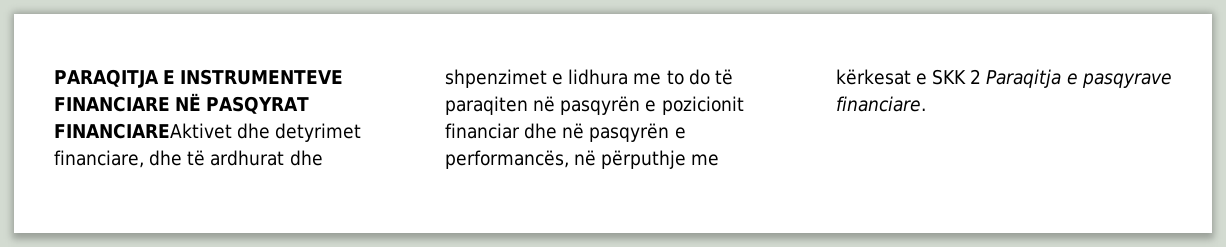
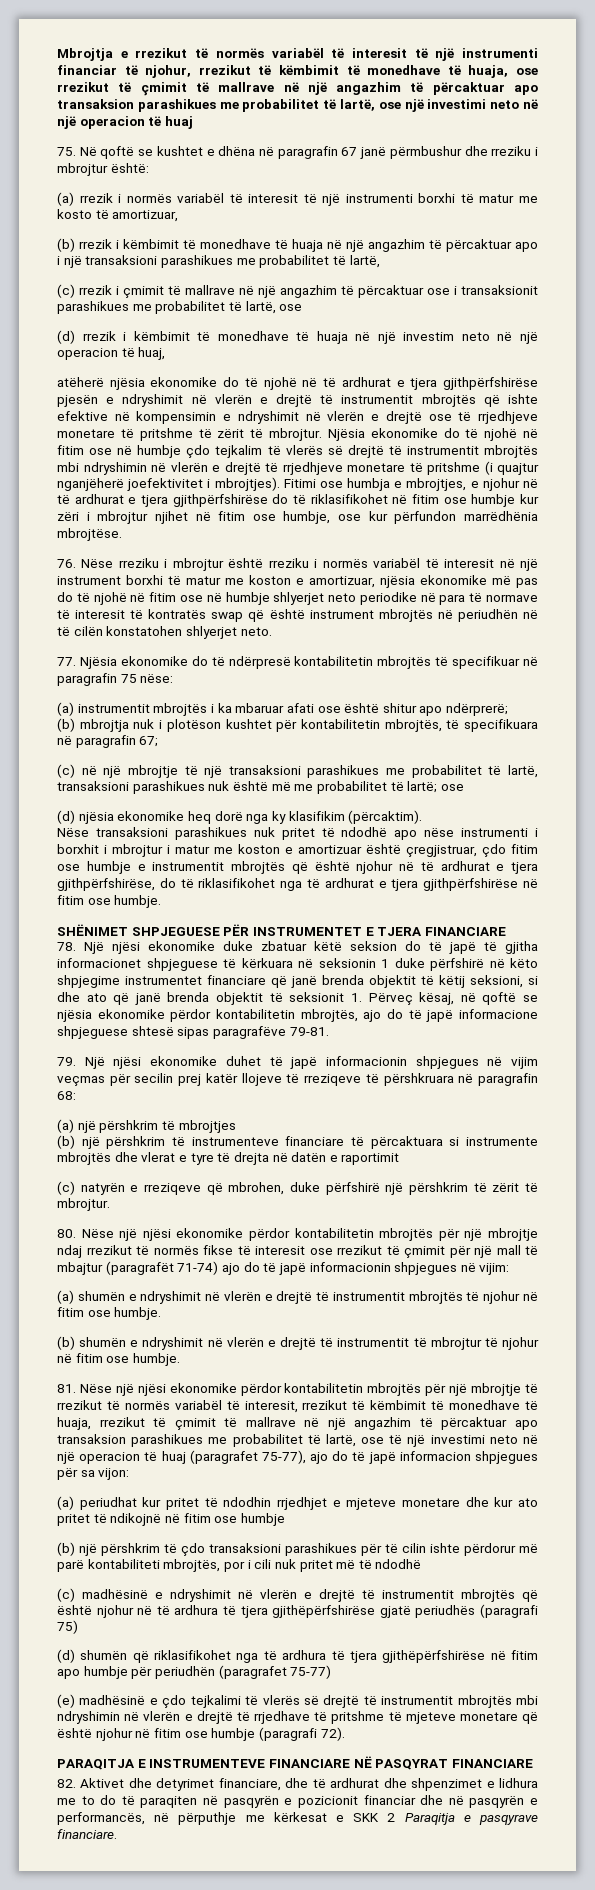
(54, 78) none -> [57,48,538,61] [57,65,539,78] [57,82,539,96] [57,99,539,112] [57,116,193,129] [57,146,538,159] [57,163,149,176] [57,192,539,206] [57,209,179,222] [57,238,538,252] [57,255,380,268] [57,284,538,298] [57,301,303,314] [57,330,538,344] [57,347,166,360] [57,377,538,390] [57,394,538,407] [57,411,539,424] [57,428,538,441] [57,445,538,458] [57,461,539,475] [57,477,538,491] [57,494,539,507] [57,511,538,524] [57,528,122,541] [57,558,538,571] [57,575,538,588] [57,592,538,605] [57,609,538,622] [57,626,272,639] [57,656,538,669] [57,673,174,686] [57,702,509,716] [57,718,538,732] [57,735,159,748] [57,764,538,778] [57,781,464,794] [57,810,423,824] [57,827,538,840] [57,844,538,857] [57,861,538,874] [57,878,538,891] [57,895,162,908] [57,924,506,936] [57,941,538,954] [57,958,538,971] [57,975,538,988] [57,992,539,1005] [57,1009,538,1022] [57,1026,329,1039] [57,1056,538,1069] [57,1073,538,1086] [57,1091,76,1100] [57,1119,236,1133] [57,1135,538,1149] [57,1152,400,1165] [57,1181,539,1195] [57,1198,110,1211] [57,1228,539,1241] [57,1245,538,1258] [57,1261,510,1275] [57,1290,538,1304] [57,1307,162,1320] [57,1336,539,1350] [57,1353,180,1366] [57,1383,539,1396] [57,1400,539,1413] [57,1417,538,1430] [57,1434,538,1447] [57,1450,538,1464] [57,1468,130,1480] [57,1496,539,1510] [57,1513,285,1526] [57,1542,538,1556] [57,1559,422,1572] [57,1588,538,1602] [57,1604,538,1618] [57,1620,78,1634] [57,1649,539,1663] [57,1665,332,1679] [57,1694,538,1708] [57,1711,538,1724] [57,1727,345,1741] Mbrojtja e rrezikut të normës variabël të interesit të një instrumenti financiar të njohur, rrezikut të këmbimit të monedhave të huaja, ose rrezikut të çmimit të mallrave në një angazhim të përcaktuar apo transaksion parashikues me probabilitet të lartë, ose një investimi neto në një operacion të huaj // 75. Në qoftë se kushtet e dhëna në paragrafin 67 janë përmbushur dhe rreziku i mbrojtur është: // (a) rrezik i normës variabël të interesit të një instrumenti borxhi të matur me kosto të amortizuar, // (b) rrezik i këmbimit të monedhave të huaja në një angazhim të përcaktuar apo i një transaksioni parashikues me probabilitet të lartë, // (c) rrezik i çmimit të mallrave në një angazhim të përcaktuar ose i transaksionit parashikues me probabilitet të lartë, ose // (d) rrezik i këmbimit të monedhave të huaja në një investim neto në një operacion të huaj, // atëherë njësia ekonomike do të njohë në të ardhurat e tjera gjithpërfshirëse pjesën e ndryshimit në vlerën e drejtë të instrumentit mbrojtës që ishte efektive në kompensimin e ndryshimit në vlerën e drejtë ose të rrjedhjeve monetare të pritshme të zërit të mbrojtur. Njësia ekonomike do të njohë në fitim ose në humbje çdo tejkalim të vlerës së drejtë të instrumentit mbrojtës mbi ndryshimin në vlerën e drejtë të rrjedhjeve monetare të pritshme (i quajtur nganjëherë joefektivitet i mbrojtjes). Fitimi ose humbja e mbrojtjes, e njohur në të ardhurat e tjera gjithpërfshirëse do të riklasifikohet në fitim ose humbje kur zëri i mbrojtur njihet në fitim ose humbje, ose kur përfundon marrëdhënia mbrojtëse. // 76. Nëse rreziku i mbrojtur është rreziku i normës variabël të interesit në një instrument borxhi të matur me koston e amortizuar, njësia ekonomike më pas do të njohë në fitim ose në humbje shlyerjet neto periodike në para të normave të interesit të kontratës swap që është instrument mbrojtës në periudhën në të cilën konstatohen shlyerjet neto. // 77. Njësia ekonomike do të ndërpresë kontabilitetin mbrojtës të specifikuar në paragrafin 75 nëse: // (a) instrumentit mbrojtës i ka mbaruar afati ose është shitur apo ndërprerë; // (b) mbrojtja nuk i plotëson kushtet për kontabilitetin mbrojtës, të specifikuara në paragrafin 67; // (c) në një mbrojtje të një transaksioni parashikues me probabilitet të lartë, transaksioni parashikues nuk është më me probabilitet të lartë; ose // (d) njësia ekonomike heq dorë nga ky klasifikim (përcaktim). // Nëse transaksioni parashikues nuk pritet të ndodhë apo nëse instrumenti i borxhit i mbrojtur i matur me koston e amortizuar është çregjistruar, çdo fitim ose humbje e instrumentit mbrojtës që është njohur në të ardhurat e tjera gjithpërfshirëse, do të riklasifikohet nga të ardhurat e tjera gjithpërfshirëse në fitim ose humbje. // SHËNIMET SHPJEGUESE PËR INSTRUMENTET E TJERA FINANCIARE // 78. Një njësi ekonomike duke zbatuar këtë seksion do të japë të gjitha informacionet shpjeguese të kërkuara në seksionin 1 duke përfshirë në këto shpjegime instrumentet financiare që janë brenda objektit të këtij seksioni, si dhe ato që janë brenda objektit të seksionit 1. Përveç kësaj, në qoftë se njësia ekonomike përdor kontabilitetin mbrojtës, ajo do të japë informacione shpjeguese shtesë sipas paragrafëve 79-81. // 79. Një njësi ekonomike duhet të japë informacionin shpjegues në vijim veçmas për secilin prej katër llojeve të rreziqeve të përshkruara në paragrafin 68: // (a) një përshkrim të mbrojtjes // (b) një përshkrim të instrumenteve financiare të përcaktuara si instrumente mbrojtës dhe vlerat e tyre të drejta në datën e raportimit // (c) natyrën e rreziqeve që mbrohen, duke përfshirë një përshkrim të zërit të mbrojtur. // 80. Nëse një njësi ekonomike përdor kontabilitetin mbrojtës për një mbrojtje ndaj rrezikut të normës fikse të interesit ose rrezikut të çmimit për një mall të mbajtur (paragrafët 71-74) ajo do të japë informacionin shpjegues në vijim: // (a) shumën e ndryshimit në vlerën e drejtë të instrumentit mbrojtës të njohur në fitim ose humbje. // (b) shumën e ndryshimit në vlerën e drejtë të instrumentit të mbrojtur të njohur në fitim ose humbje. // 81. Nëse një njësi ekonomike përdor kontabilitetin mbrojtës për një mbrojtje të rrezikut të normës variabël të interesit, rrezikut të këmbimit të monedhave të huaja, rrezikut të çmimit të mallrave në një angazhim të përcaktuar apo transaksion parashikues me probabilitet të lartë, ose të një investimi neto në një operacion të huaj (paragrafet 75-77), ajo do të japë informacion shpjegues për sa vijon: // (a) periudhat kur pritet të ndodhin rrjedhjet e mjeteve monetare dhe kur ato pritet të ndikojnë në fitim ose humbje // (b) një përshkrim të çdo transaksioni parashikues për të cilin ishte përdorur më parë kontabiliteti mbrojtës, por i cili nuk pritet më të ndodhë // (c) madhësinë e ndryshimit në vlerën e drejtë të instrumentit mbrojtës që është njohur në të ardhura të tjera gjithëpërfshirëse gjatë periudhës (paragrafi 75) // (d) shumën që riklasifikohet nga të ardhura të tjera gjithëpërfshirëse në fitim apo humbje për periudhën (paragrafet 75-77) // (e) madhësinë e çdo tejkalimi të vlerës së drejtë të instrumentit mbrojtës mbi ndryshimin në vlerën e drejtë të rrjedhave të pritshme të mjeteve monetare që është njohur në fitim ose humbje (paragrafi 72). //
[54,123,232,139] FINANCIAREAktivet -> [451,1759,533,1768] [57,1778,125,1788] FINANCIARE // 82. Aktivet

